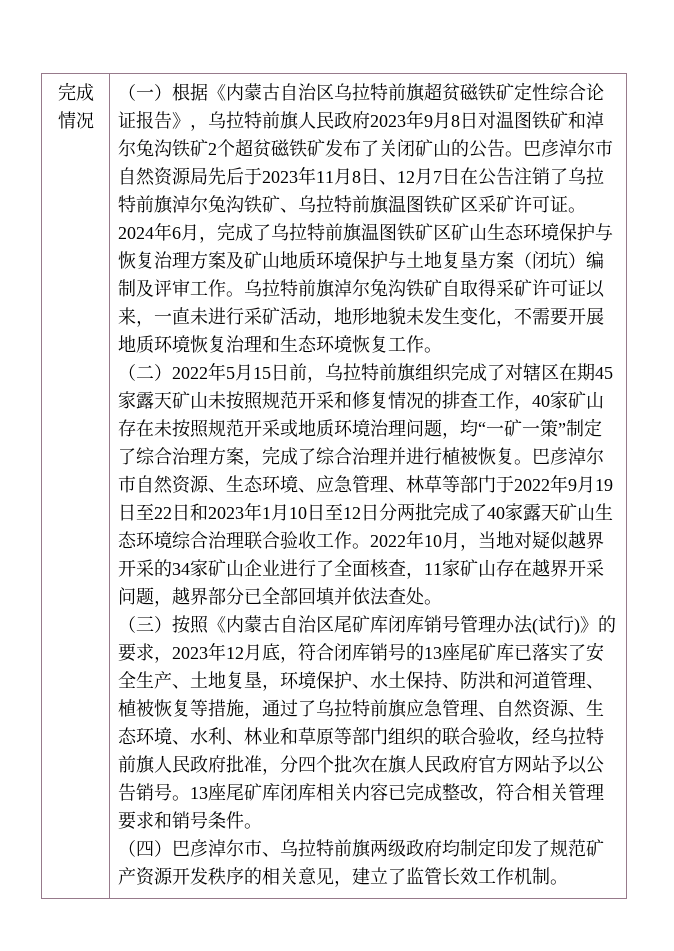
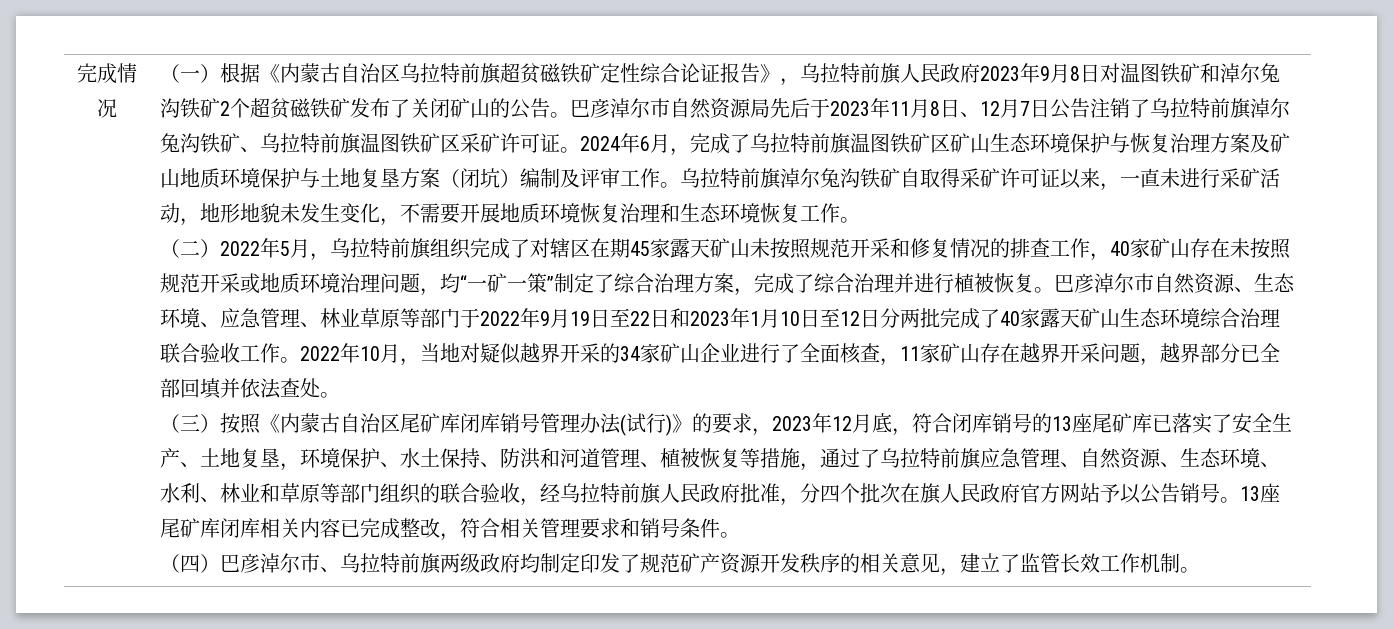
[459,167,478,185] 在 -> (1050, 108) none
[252,363,307,381] 15日前 -> (310, 248) none
[423,475,442,493] 草 -> [339,308,400,328] 业草原

